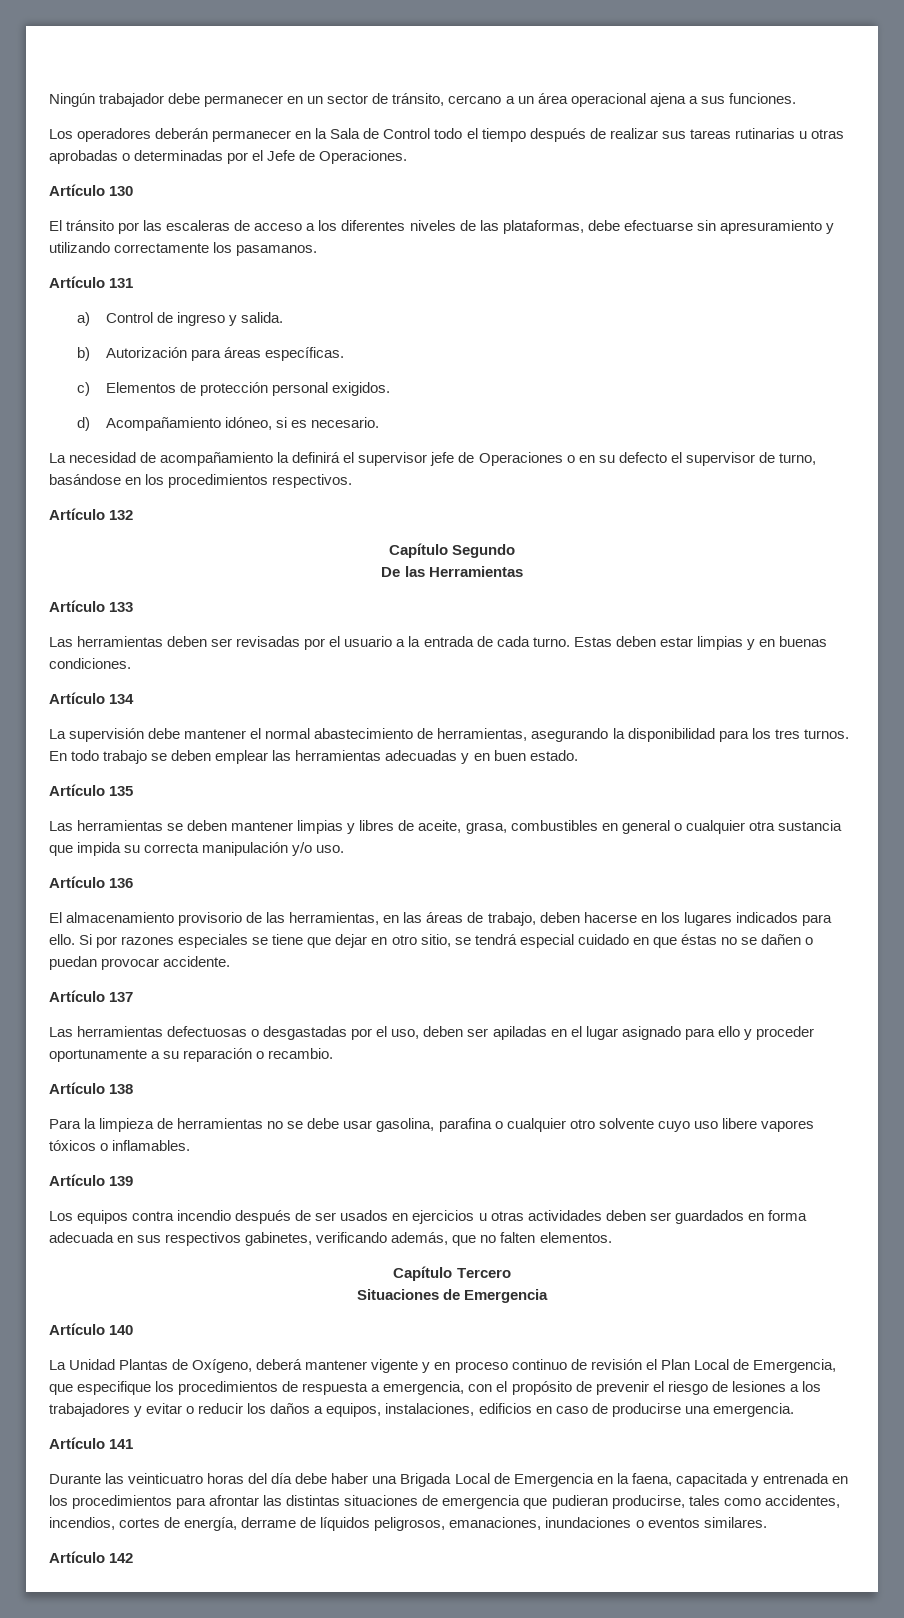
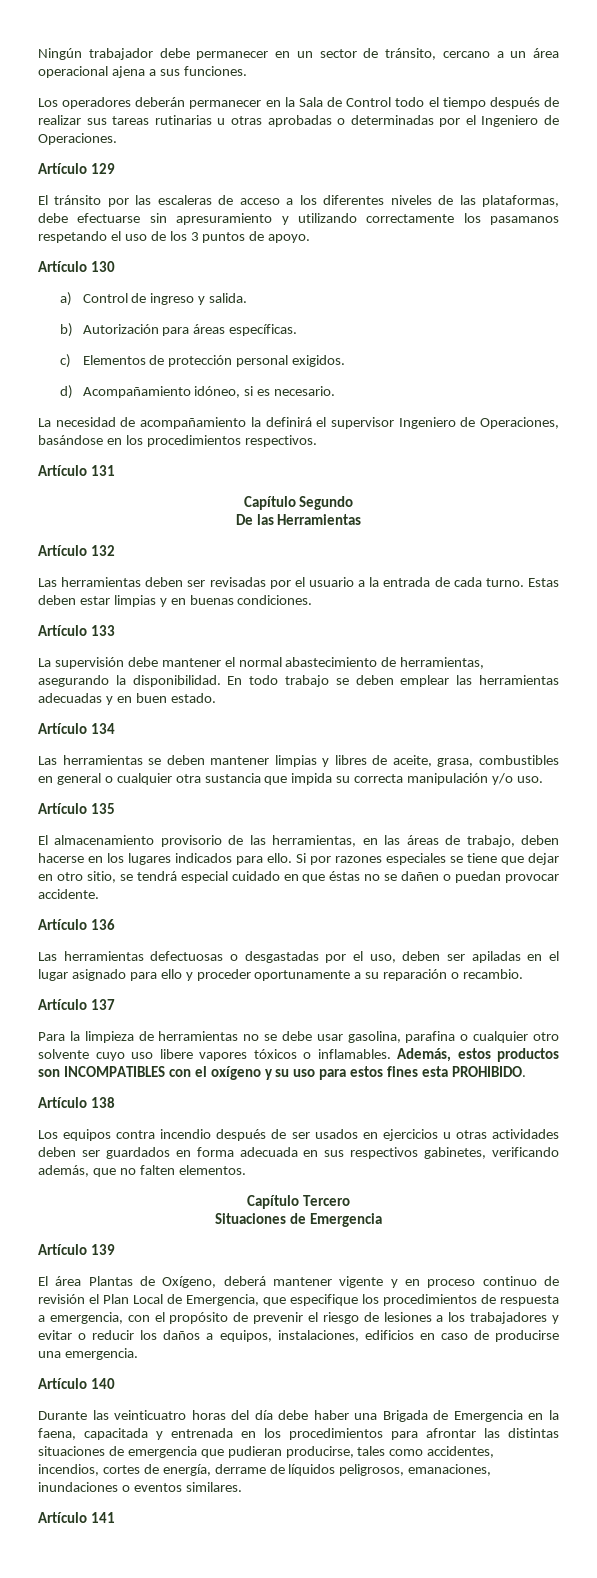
[267,150,296,161] Jefe -> [481,115,539,127] Ingeniero
[109,186,134,196] 130 -> [90,163,115,174] 129
[236,245,318,256] [49,276,134,288] pasamanos. // Artículo 131 -> [490,216,559,225] [38,231,311,243] [38,261,115,272] pasamanos respetando el uso de los 3 puntos de apoyo. // Artículo 130
[430,452,816,466] jefe de Operaciones o en su defecto el supervisor de turno, -> [398,417,559,429] Ingeniero de Operaciones,
[109,510,134,520] 132 -> [90,465,115,476] 131
[109,602,134,612] 133 -> [90,545,115,556] 132
[109,694,135,704] 134 -> [90,625,115,636] 133
[627,728,849,742] disponibilidad para los tres turnos. -> [132,675,221,687] disponibilidad.
[109,786,134,796] 135 -> [90,723,115,734] 134
[109,878,134,888] 136 -> [90,803,115,814] 135
[109,992,134,1002] 137 -> [90,919,115,930] 136
[109,1084,134,1094] 138 -> [90,999,115,1010] 137
[49,1174,134,1186] // Artículo 139 -> [397,1048,559,1062] [38,1066,526,1080] [38,1097,115,1108] Además, estos productos son INCOMPATIBLES con el oxígeno y su uso para estos fines esta PROHIBIDO. // Artículo 138
[109,1325,134,1335] [49,1359,116,1370] 140 // La Unidad -> [90,1244,115,1255] [38,1276,82,1286] 139 // El área
[109,1439,134,1449] 141 -> [90,1378,115,1389] 140
[454,1473,490,1484] Local -> (428, 1416) none
[109,1553,134,1563] 142 -> [90,1512,115,1523] 141

